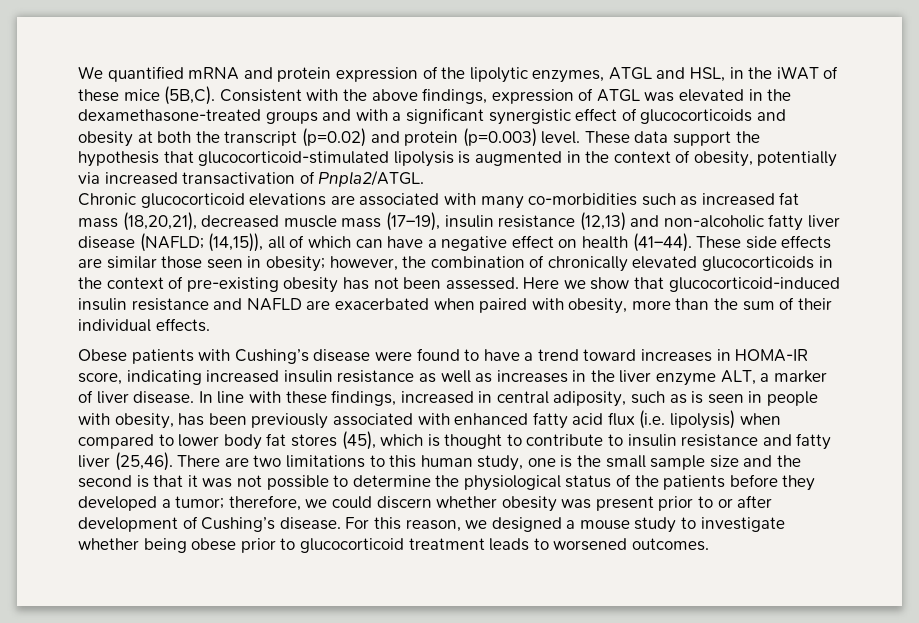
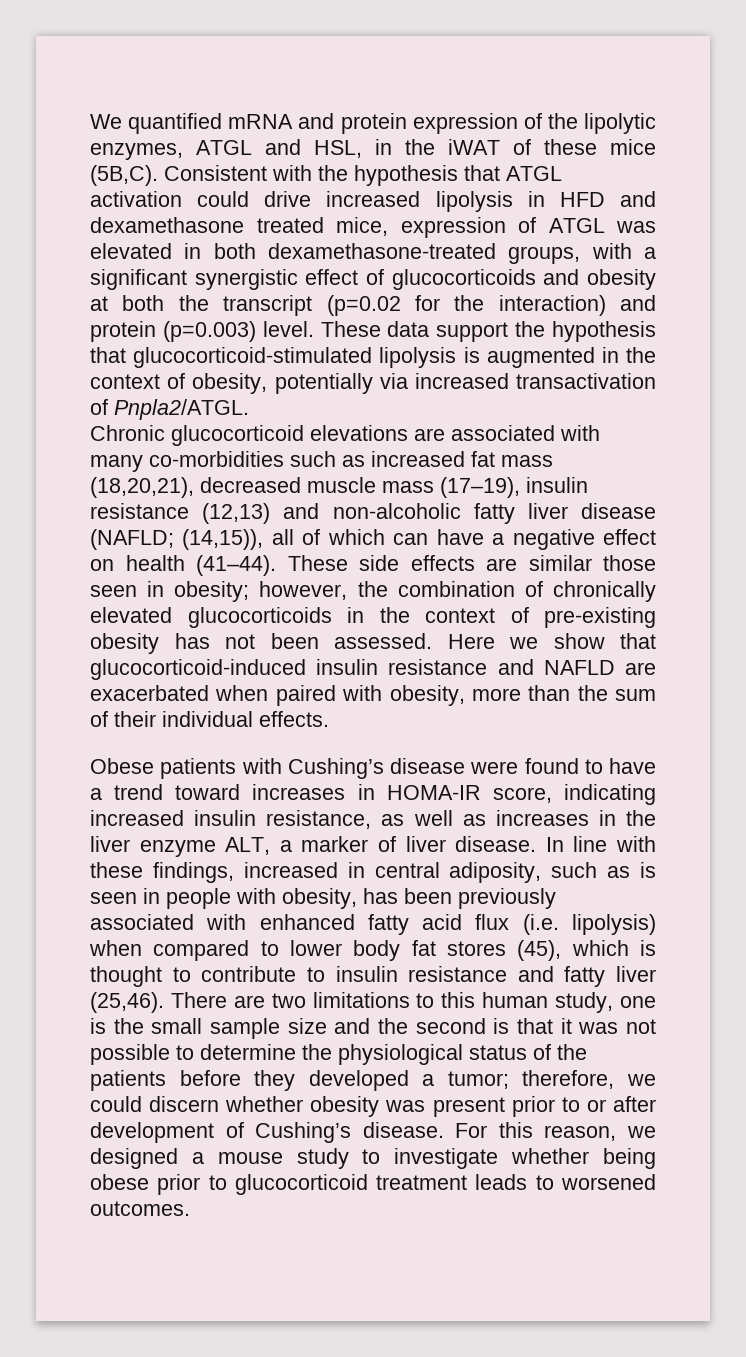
[371,88,488,104] above findings, -> [354,165,562,186] [90,191,656,212] [90,217,388,236] hypothesis that ATGL activation could drive increased lipolysis in HFD and dexamethasone treated mice,
[767,89,792,101] [78,109,352,124] the dexamethasone-treated groups and -> [213,243,581,264] both dexamethasone-treated groups,
[301,128,366,147] (p=0.02) -> [326,295,606,316] (p=0.02 for the interaction)
[337,370,415,383] resistance -> [266,810,372,829] resistance,

